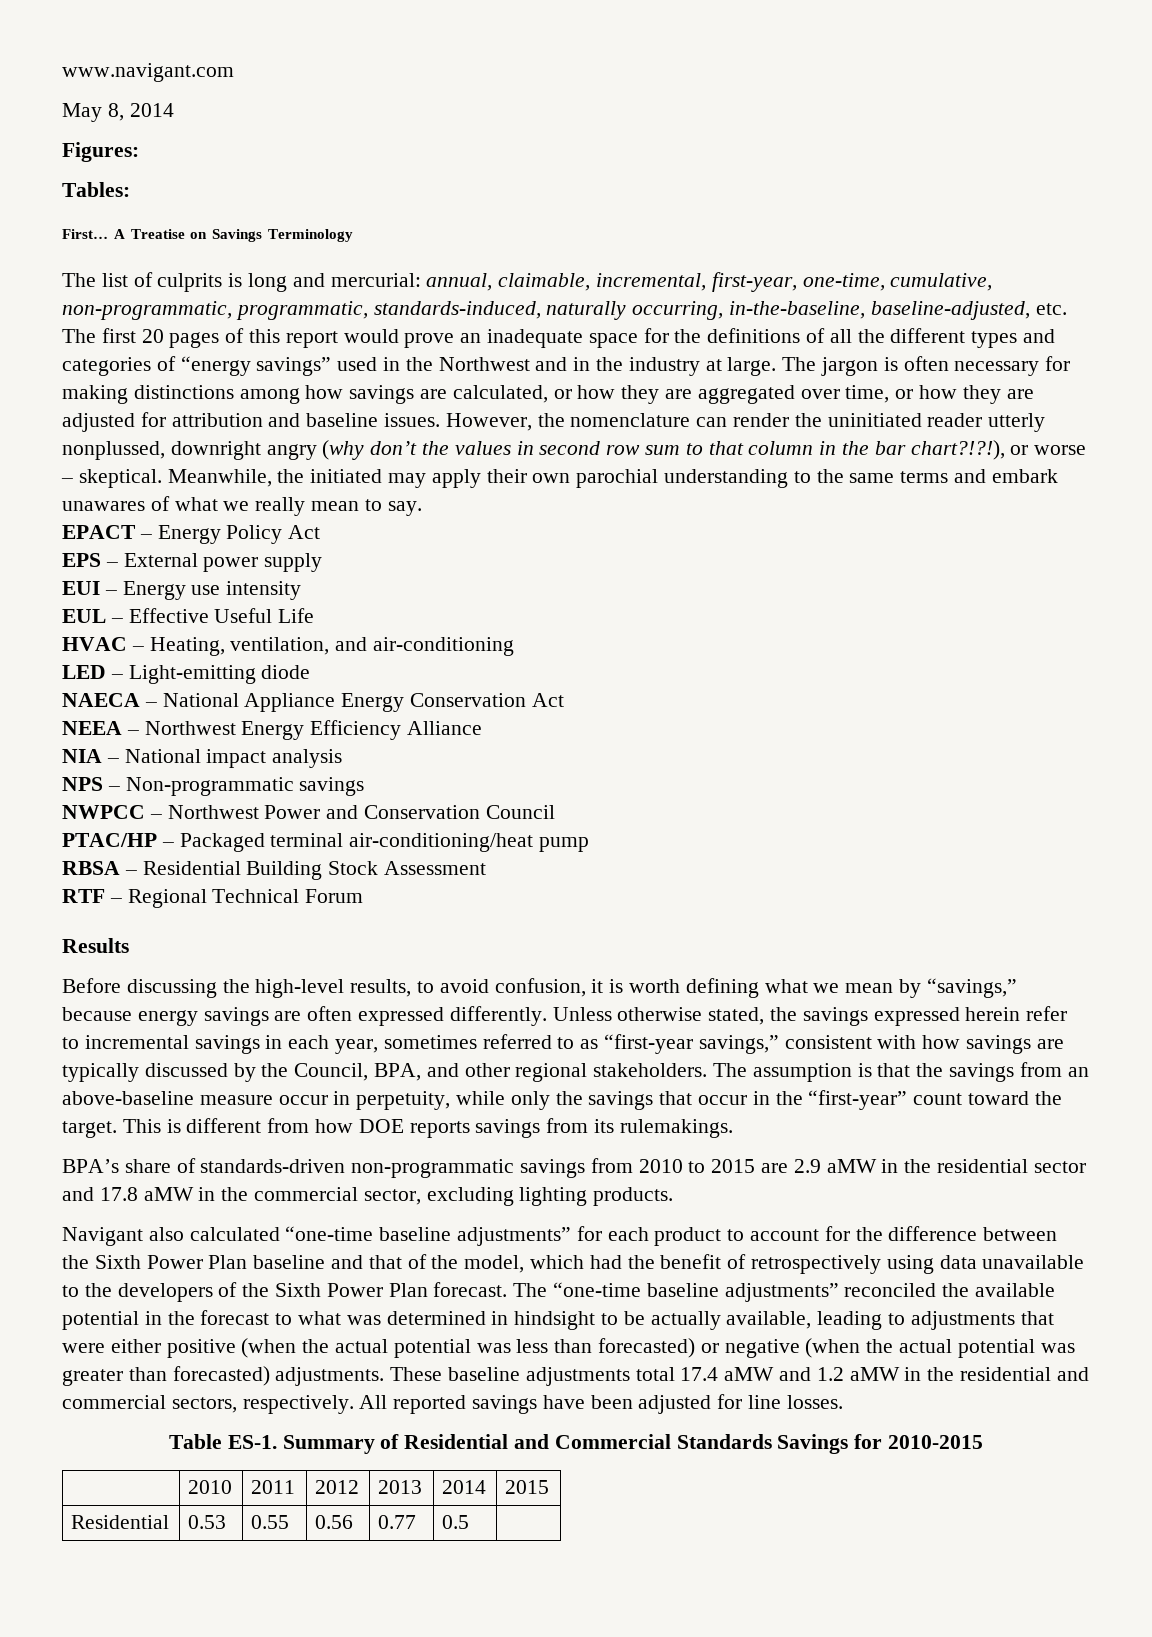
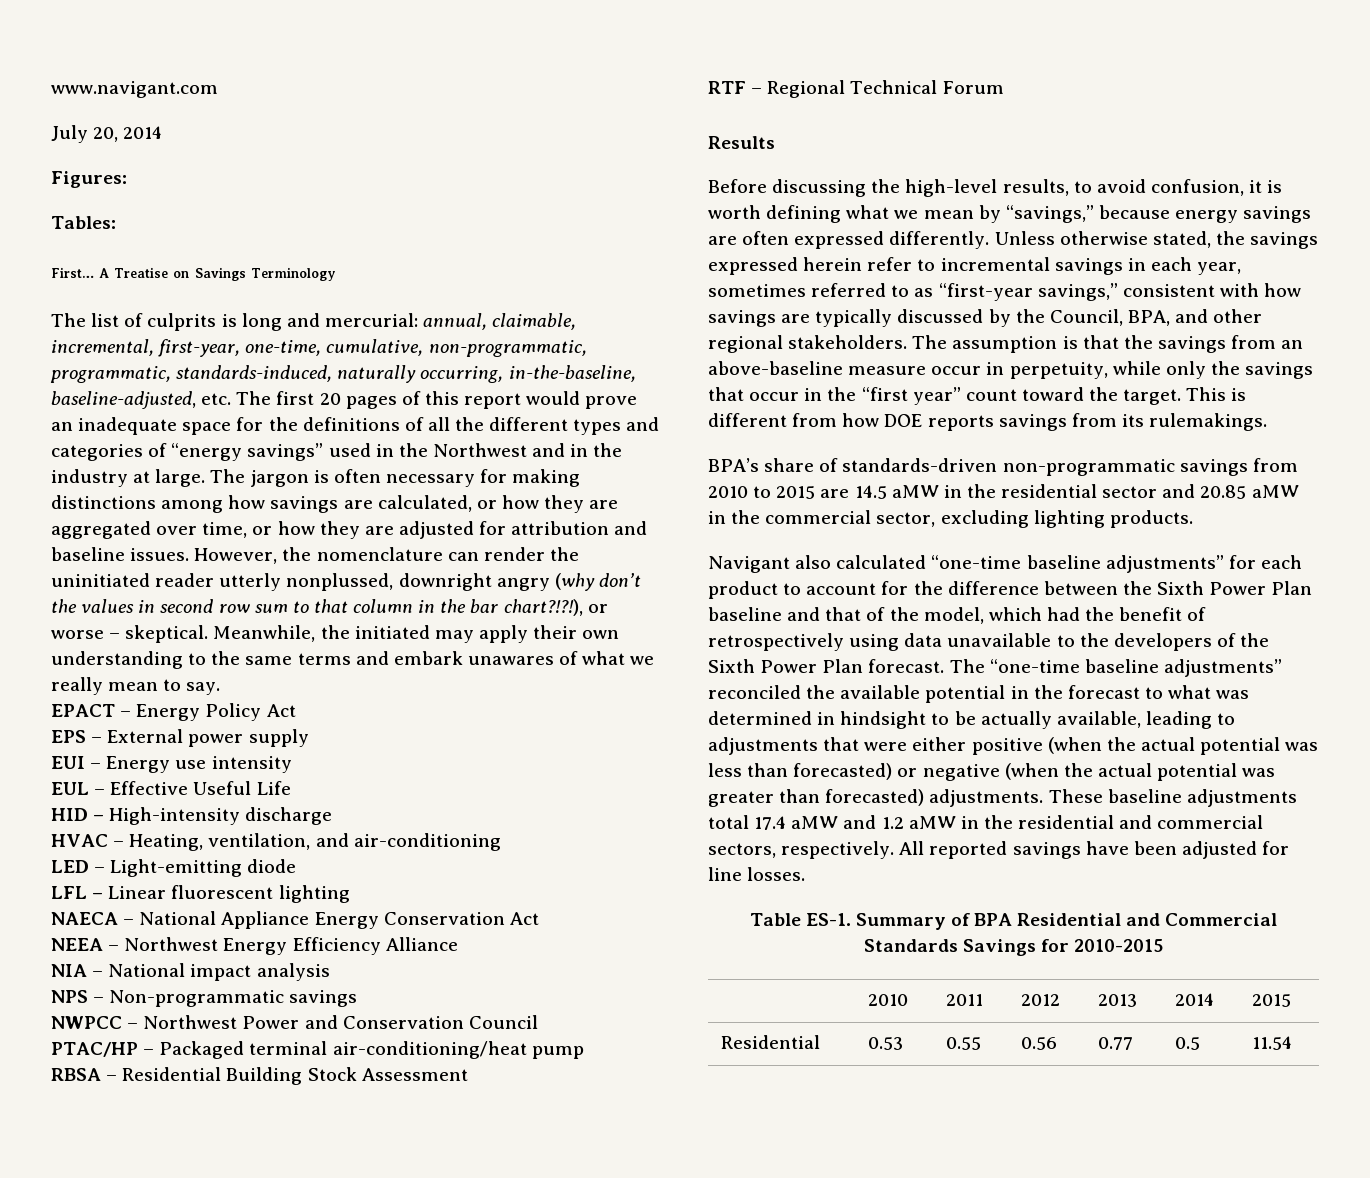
[62,103,124,122] May 8, -> [51,125,119,143] July 20,
[576,469,659,488] parochial -> (620, 634) none
(315, 615) none -> [51,807,333,825] // HID – High-intensity discharge
(311, 672) none -> [51,885,350,903] // LFL – Linear fluorescent lighting
[808,1090,908,1110] “first-year” -> [861,387,961,405] “first year”
[793,1159,821,1173] 2.9 -> [854,485,887,499] 14.5
[99,1187,138,1201] 17.8 -> [1200,485,1247,499] 20.85
(400, 1441) none -> [974,913,1013,926] BPA
(470, 1522) none -> [1251,1036,1292,1050] 11.54

